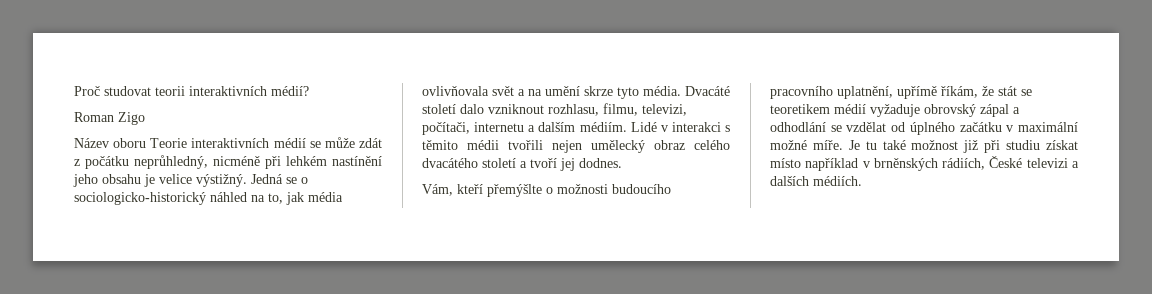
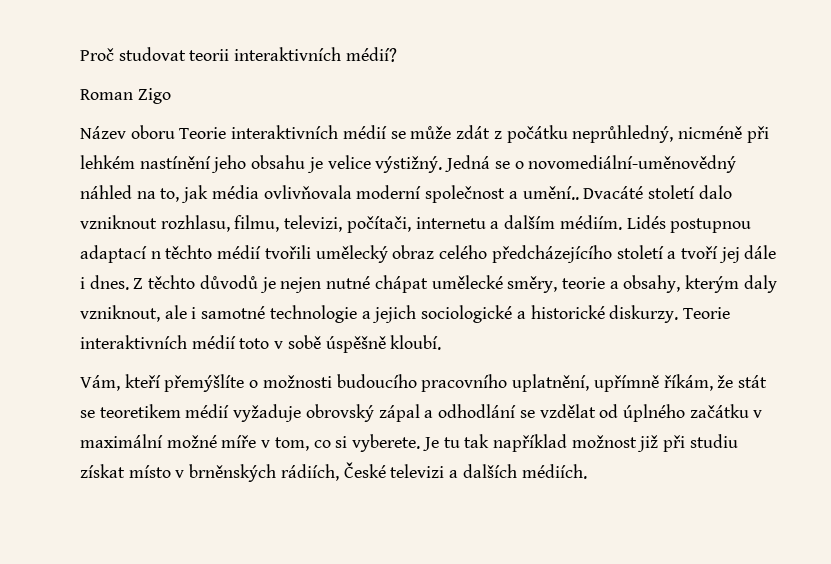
[74,192,206,205] sociologicko-historický -> [528,155,737,173] novomediální-uměnovědný
[492,86,681,99] svět a na umění skrze tyto média. -> [356,185,579,203] moderní společnost a umění..
[630,122,730,132] [422,140,582,153] Lidé v interakci s těmito médii tvořili nejen -> [626,215,752,233] [80,245,311,263] Lidés postupnou adaptací n těchto médií tvořili
[422,158,478,168] dvacátého -> [491,245,612,263] předcházejícího
[579,158,622,168] dodnes. -> [744,245,777,259] [80,275,777,293] [80,305,730,323] [80,335,442,353] dále i dnes. Z těchto důvodů je nejen nutné chápat umělecké směry, teorie a obsahy, kterým daly vzniknout, ale i samotné technologie a jejich sociologické a historické diskurzy. Teorie interaktivních médií toto v sobě úspěšně kloubí.
[487,184,542,197] přemýšlte -> [164,374,245,392] přemýšlíte
[897,86,937,99] upřímě -> [593,375,659,392] upřímně
[812,140,906,150] míře. Je tu také -> [221,434,567,452] míře v tom, co si vyberete. Je tu tak například
[805,158,859,171] například -> (171, 471) none

